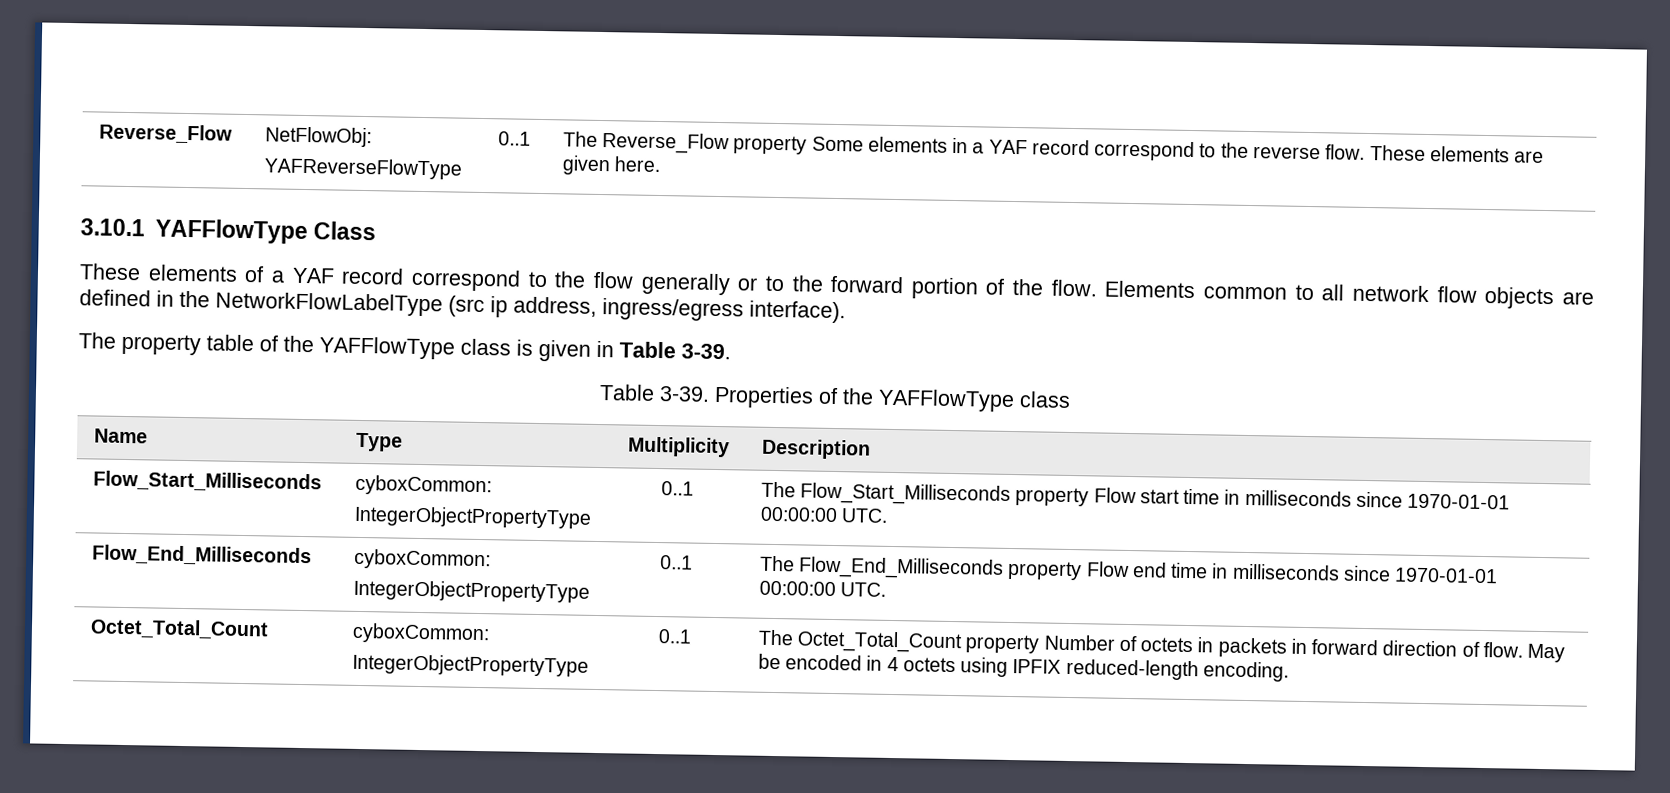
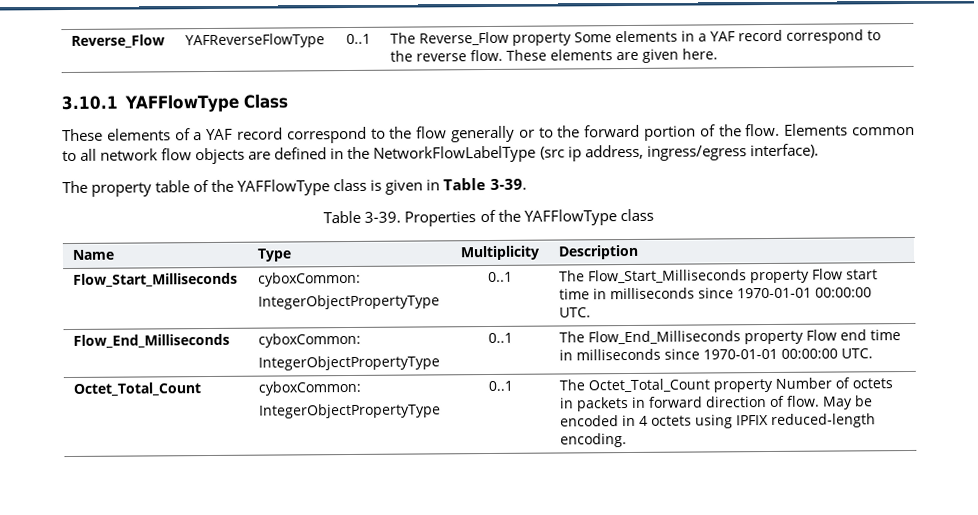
[264,126,372,148] NetFlowObj: // -> (166, 41) none

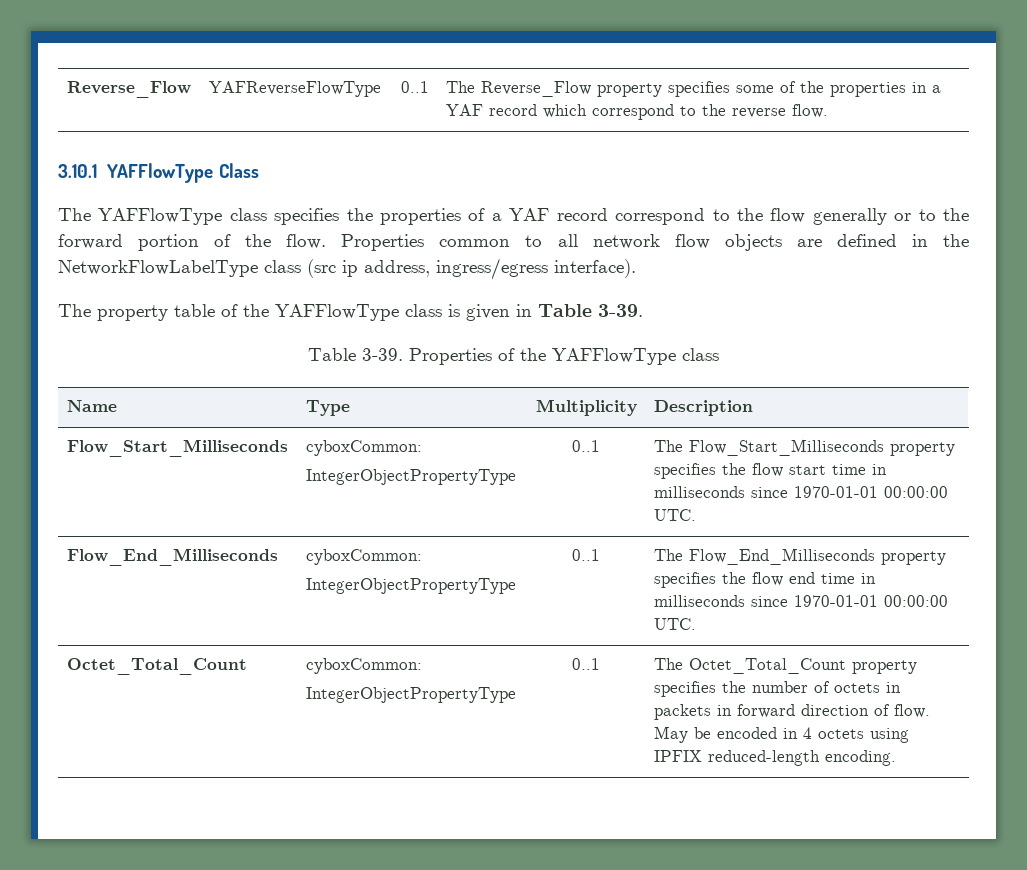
[574,30,679,43] Some elements -> [667,81,906,97] specifies some of the properties
(784, 35) none -> [542,104,587,118] which
[506,48,719,63] [61,94,289,113] [62,128,171,142] These elements are given here. // 3.10.1 YAFFlowType Class // These elements -> [58,163,259,183] [58,208,462,225] // 3.10.1 YAFFlowType Class // The YAFFlowType class specifies the properties
[784,123,849,136] Elements -> [341,234,425,251] Properties
(537, 154) none -> [264,260,301,273] class
[812,268,844,280] Flow -> [653,463,783,479] specifies the flow
[806,329,838,341] Flow -> [653,572,783,588] specifies the flow
[775,377,833,389] Number -> [653,681,808,697] specifies the number

